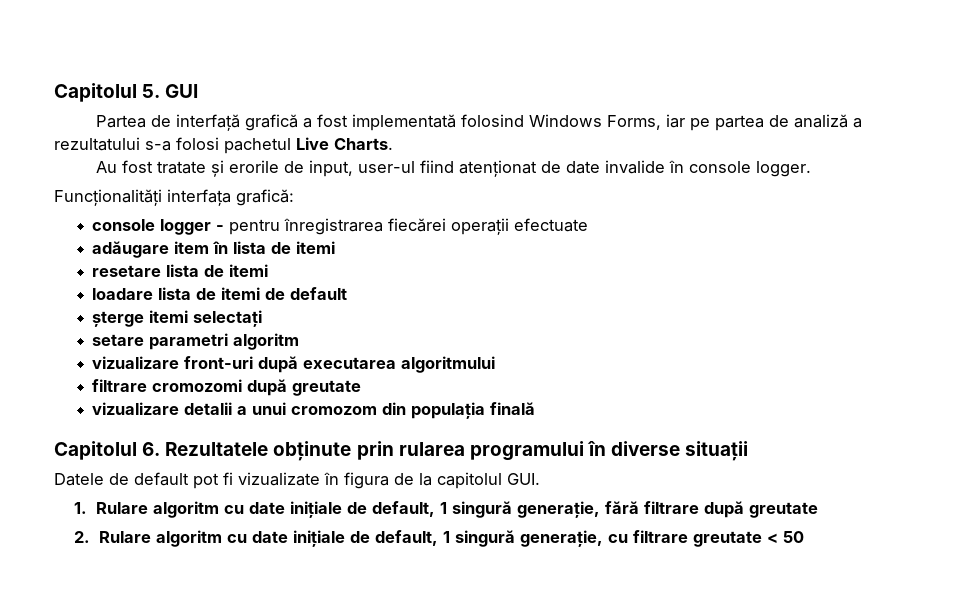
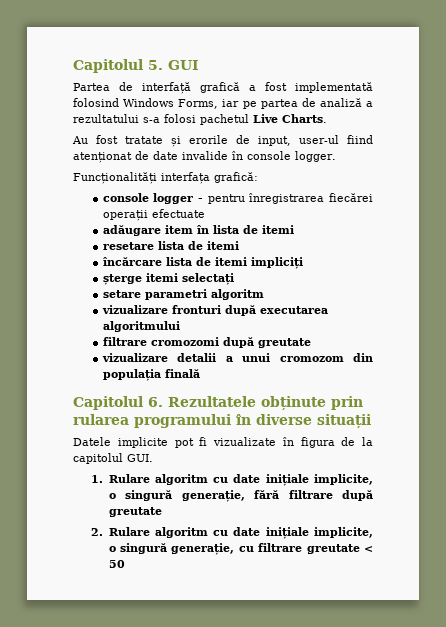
[92,287,348,300] loadare lista de itemi de default -> [102,257,303,269] încărcare lista de itemi impliciți
[184,356,254,369] front-uri -> [171,305,221,314] fronturi
[109,472,189,486] de default -> [117,437,168,448] implicite
[346,501,447,517] de default, 1 -> [314,474,373,485] [108,493,116,499] implicite, o
[349,530,450,546] de default, 1 -> [314,527,373,538] [108,546,116,552] implicite, o

